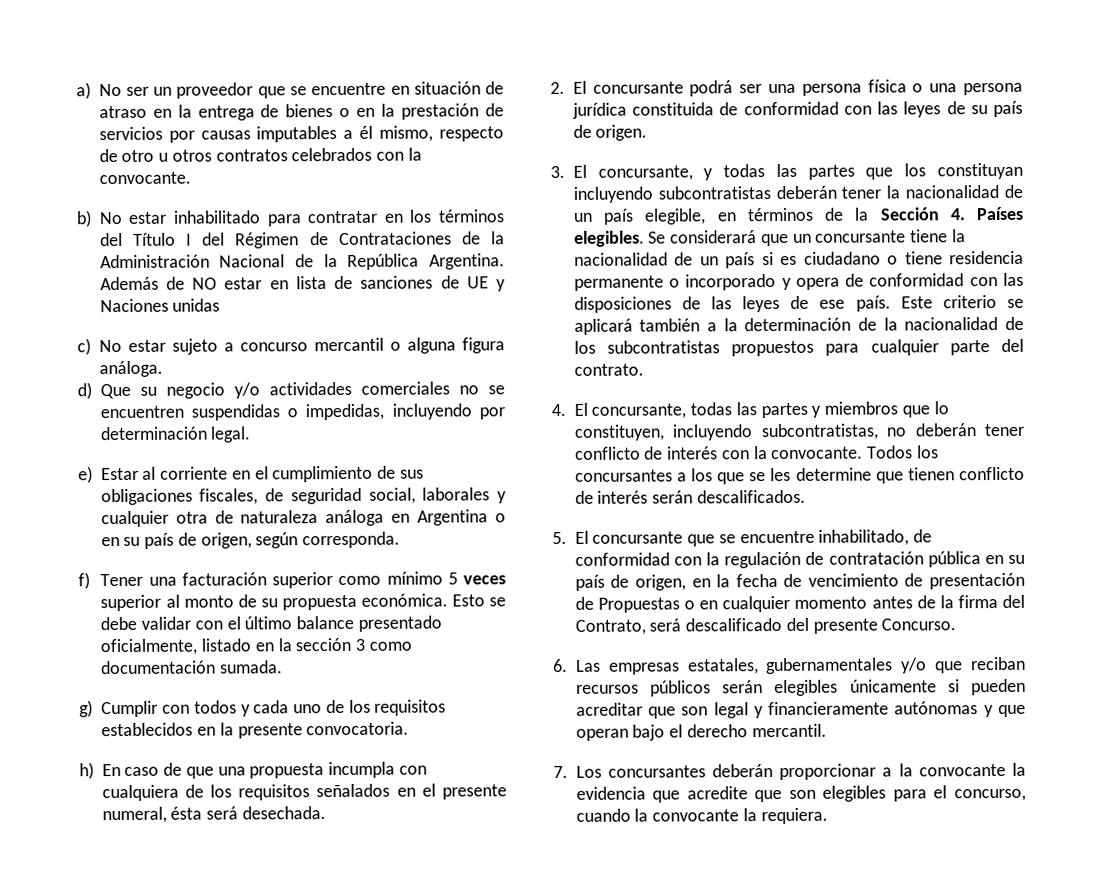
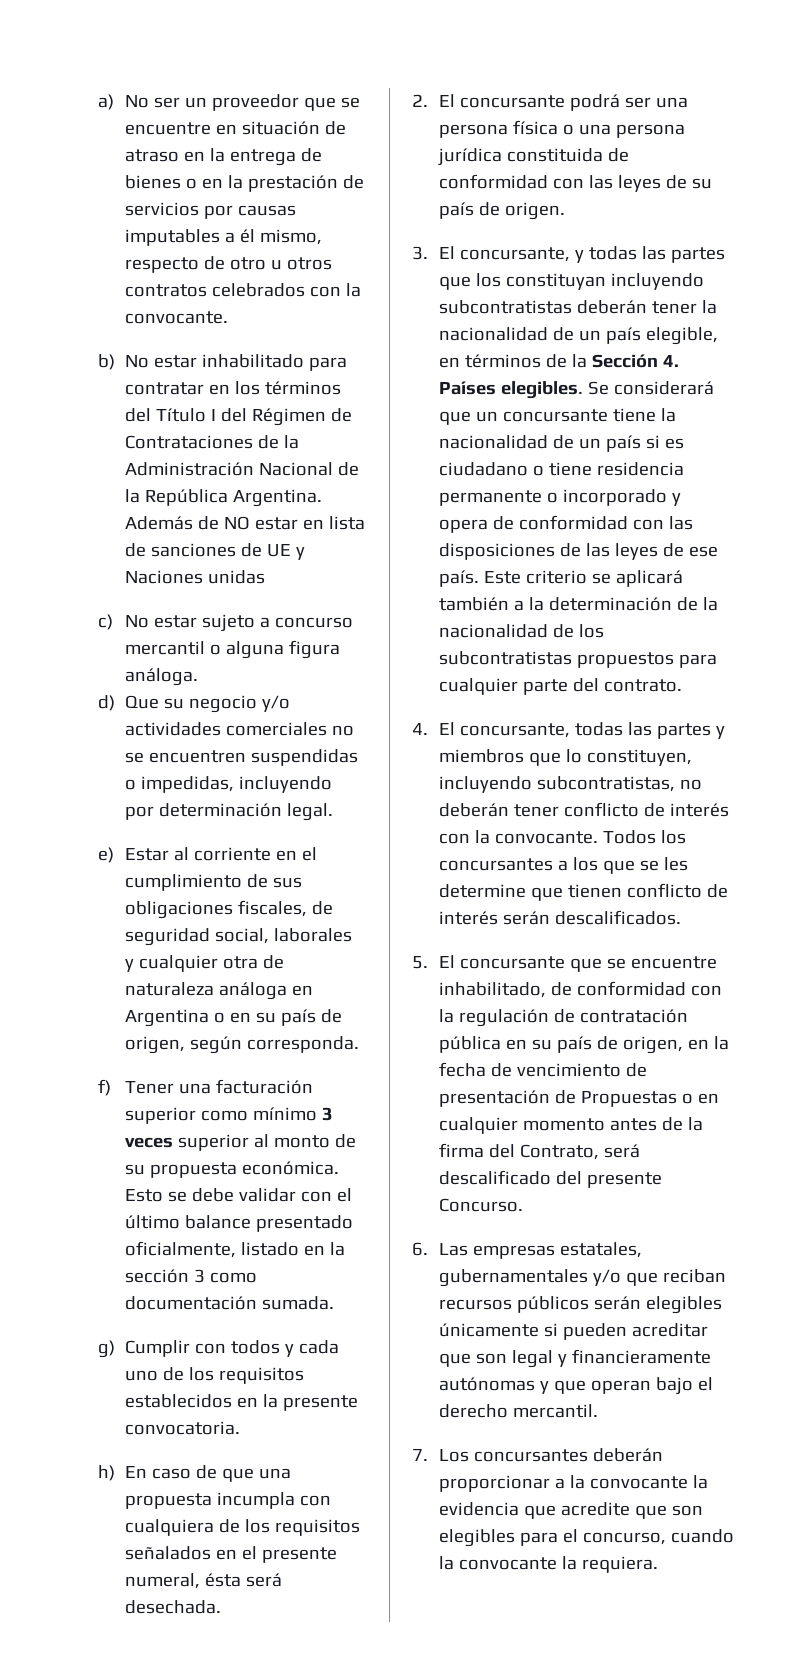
[447,572,458,585] 5 -> [322,1107,334,1121] 3

